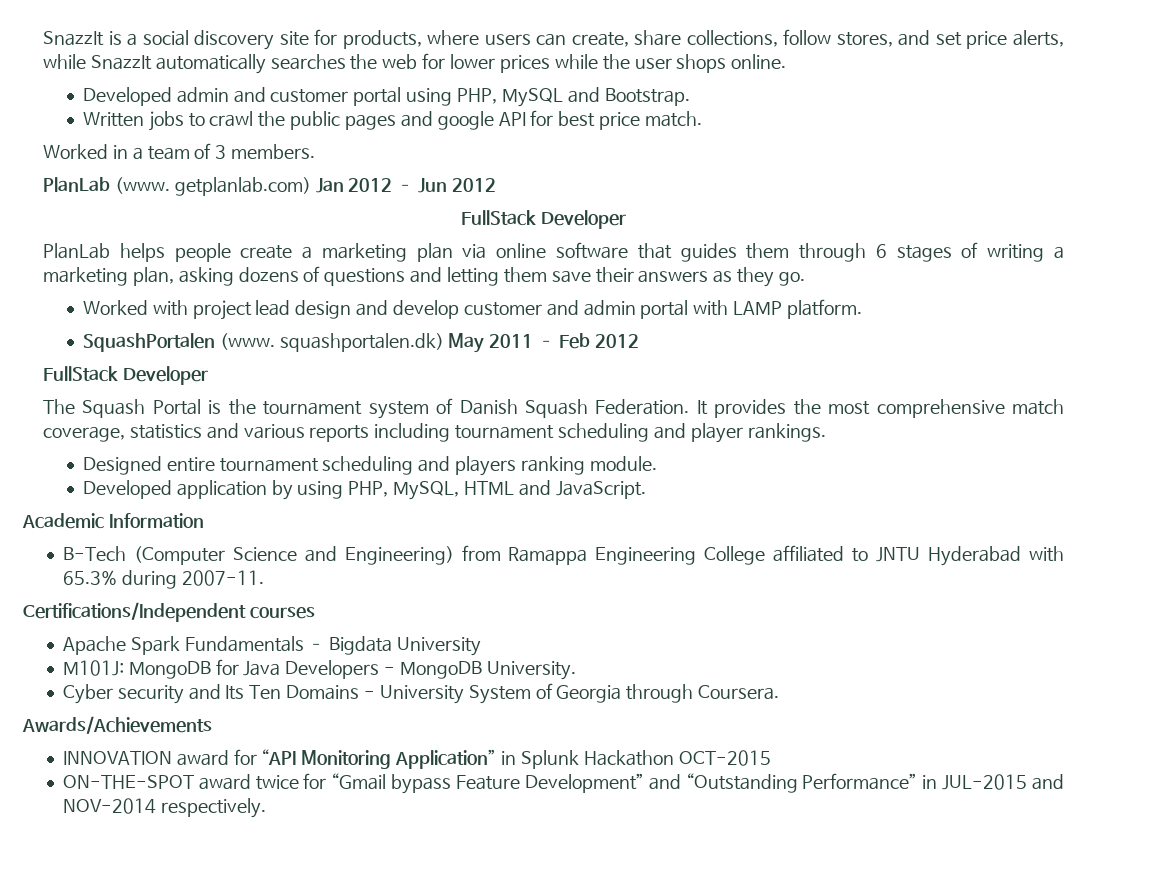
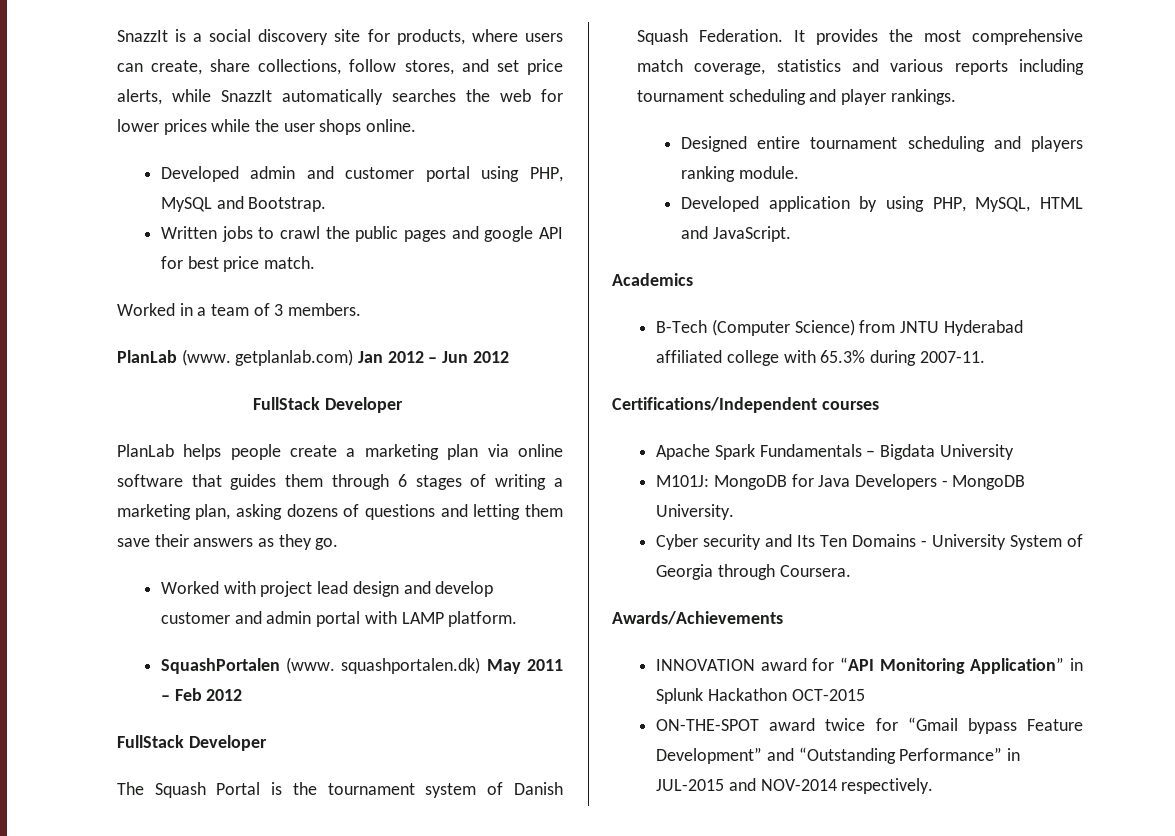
[22,513,204,529] Academic Information -> [612,273,693,286] Academics
[232,545,1022,566] Science and Engineering) from Ramappa Engineering College affiliated to JNTU Hyderabad -> [794,319,1023,336] [656,350,779,366] Science) from JNTU Hyderabad affiliated college

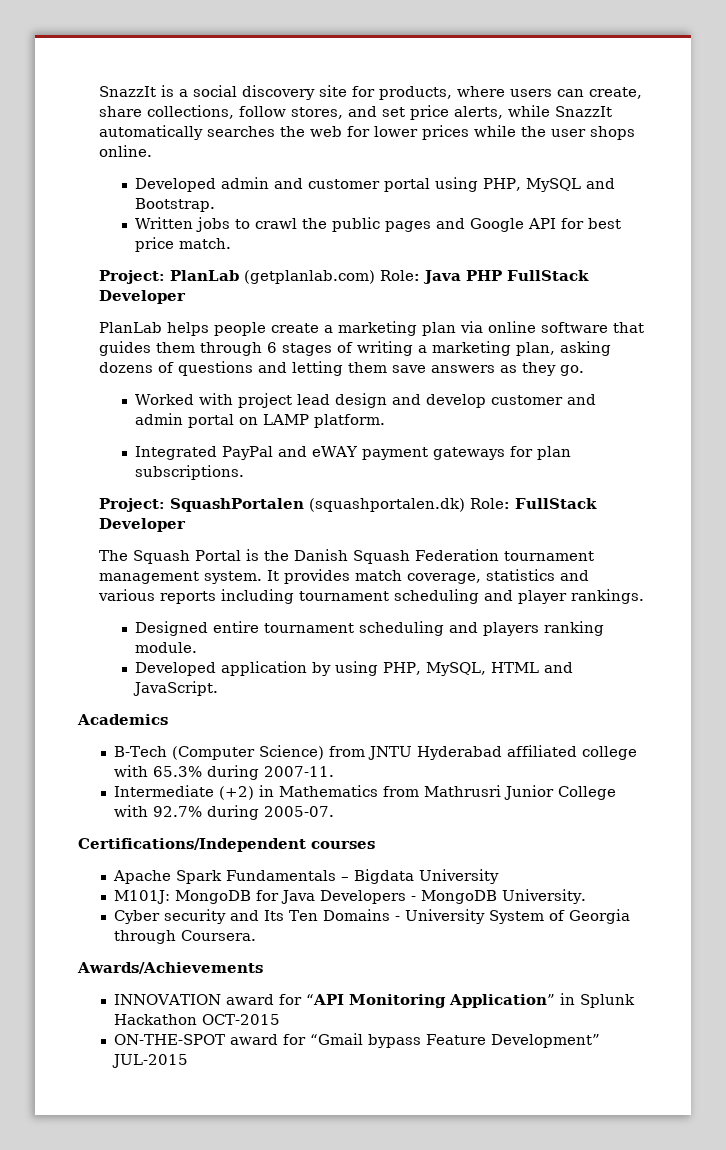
[484,226,534,242] google -> [469,218,524,232] Google
[116,303,362,316] [116,349,509,366] Worked in a team of 3 members. // PlanLab (www. getplanlab.com) Jan 2012 – Jun 2012 // -> [98,270,502,284] Project: PlanLab (getplanlab.com) Role: Java PHP
[154,534,189,547] their -> (426, 369) none
[364,611,397,624] with -> [238,417,258,425] on
[160,657,563,674] [160,688,243,701] SquashPortalen (www. squashportalen.dk) May 2011 – Feb 2012 // -> [134,446,571,460] [134,465,244,480] [98,498,510,512] Integrated PayPal and eWAY payment gateways for plan subscriptions. // Project: SquashPortalen (squashportalen.dk) Role:
[327,782,564,798] [636,29,1083,45] tournament system of Danish Squash Federation. It provides the most comprehensive -> [293,549,594,564] [98,569,350,584] Danish Squash Federation tournament management system. It provides
(985, 357) none -> [114,785,617,800] [114,805,335,820] // Intermediate (+2) in Mathematics from Mathrusri Junior College with 92.7% during 2005-07.
[825,718,866,731] twice -> (279, 1039) none
[766,747,1020,764] [656,778,934,794] and “Outstanding Performance” in JUL-2015 and NOV-2014 respectively. -> [112,1054,189,1068] JUL-2015

